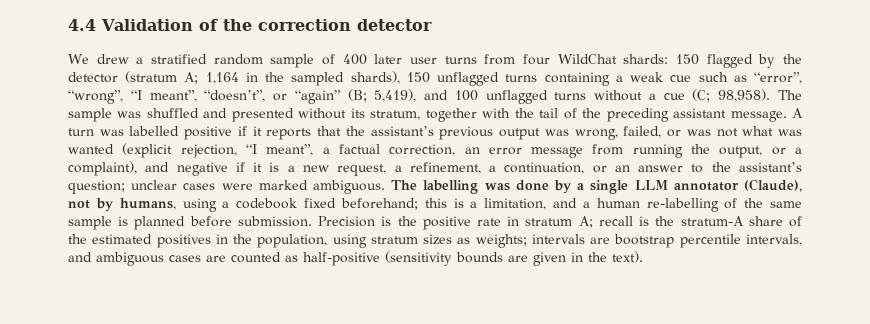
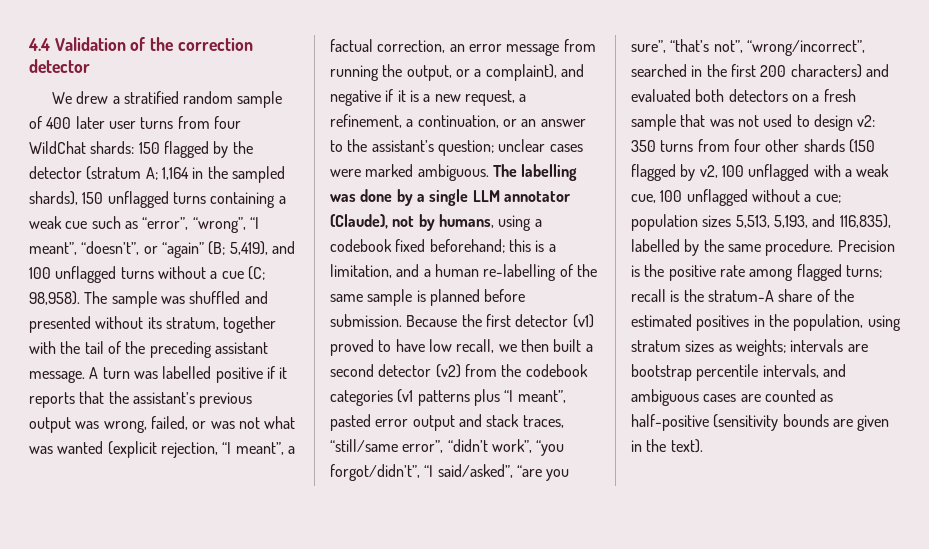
(312, 221) none -> [406,314,594,328] [330,339,593,356] [330,364,588,378] [330,389,566,406] [330,414,564,431] [330,439,565,456] [330,464,570,481] [631,39,865,56] [631,64,889,78] [631,89,856,102] [631,114,876,131] [631,139,875,153] [631,164,890,181] [631,189,841,206] [631,214,891,231] [631,239,834,256] Because the first detector (v1) proved to have low recall, we then built a second detector (v2) from the codebook categories (v1 patterns plus “I meant”, pasted error output and stack traces, “still/same error”, “didn’t work”, “you forgot/didn’t”, “I said/asked”, “are you sure”, “that’s not”, “wrong/incorrect”, searched in the first 200 characters) and evaluated both detectors on a fresh sample that was not used to design v2: 350 turns from four other shards (150 flagged by v2, 100 unflagged with a weak cue, 100 unflagged without a cue; population sizes 5,513, 5,193, and 116,835), labelled by the same procedure.
[507,216,593,228] in stratum A; -> [749,264,882,281] among flagged turns;

